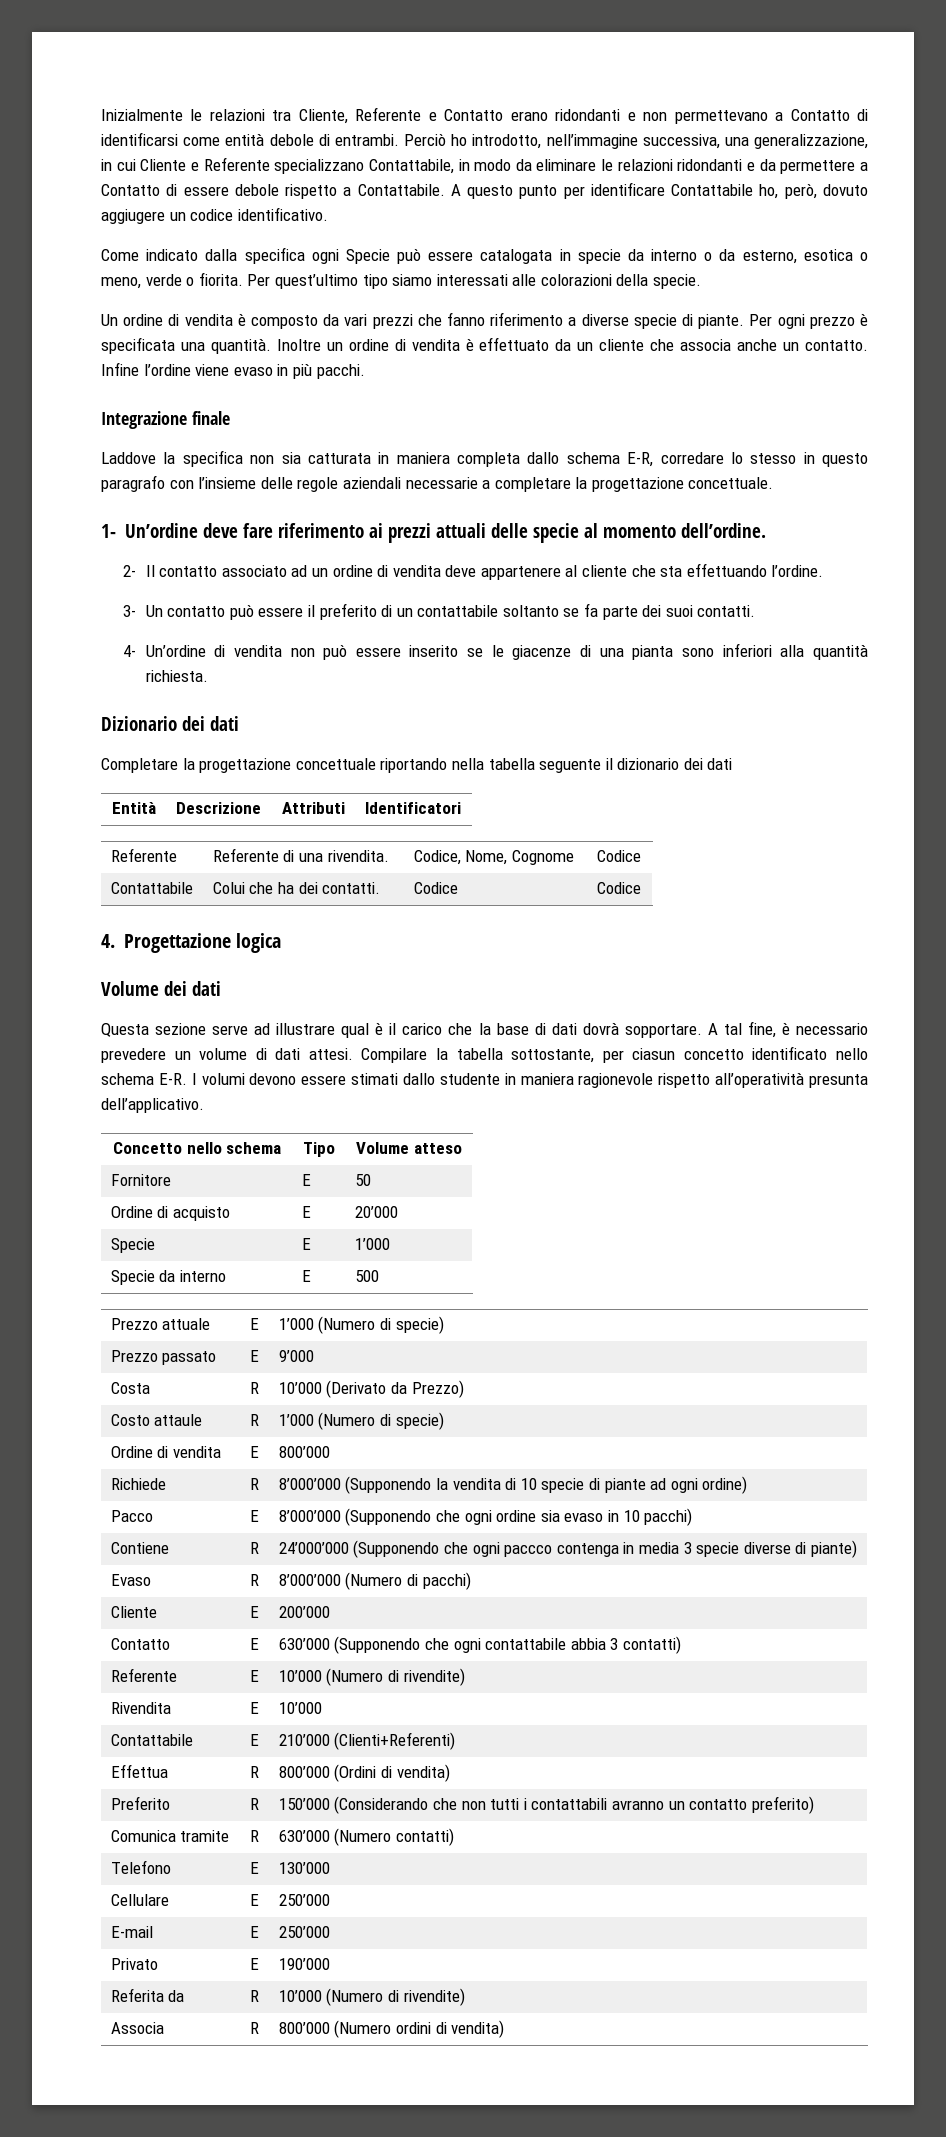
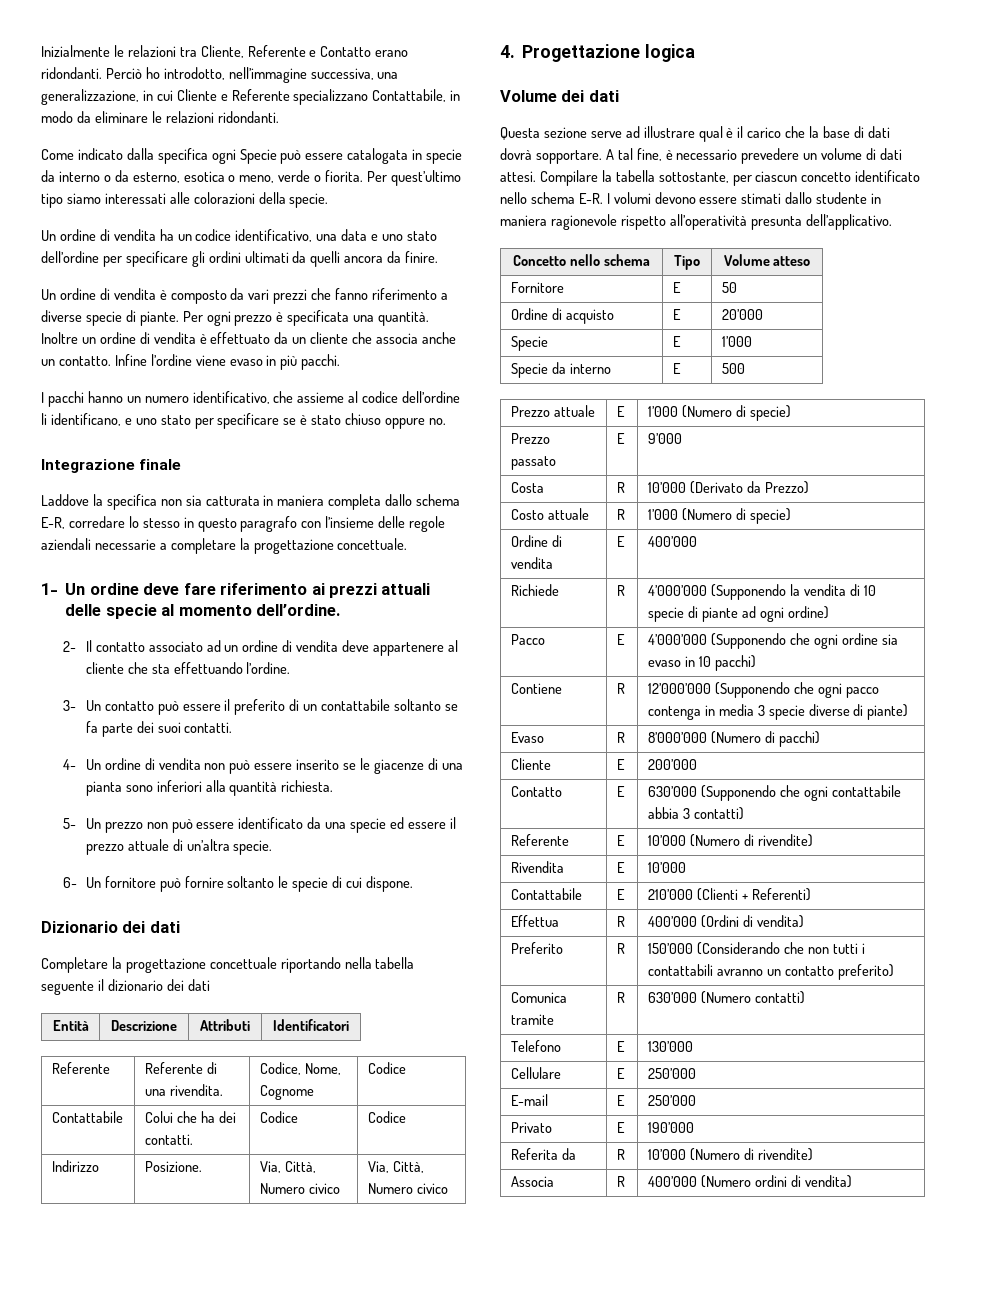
[555,109,869,124] [101,132,399,146] ridondanti e non permettevano a Contatto di identificarsi come entità debole di entrambi. -> [41,67,102,79] ridondanti.
[677,159,868,174] [101,182,868,199] [101,207,328,224] ridondanti e da permettere a Contatto di essere debole rispetto a Contattabile. A questo punto per identificare Contattabile ho, però, dovuto aggiugere un codice identificativo. -> [217,111,279,123] ridondanti.
(702, 281) none -> [41,229,437,242] [41,251,439,267] // Un ordine di vendita ha un codice identificativo, una data e uno stato dell’ordine per specificare gli ordini ultimati da quelli ancora da finire.
(365, 371) none -> [41,391,461,407] [41,413,446,429] // I pacchi hanno un numero identificativo, che assieme al codice dell’ordine li identificano, e uno stato per specificare se è stato chiuso oppure no.
[124,523,198,538] Un’ordine -> [65,583,139,595] Un ordine
[145,645,206,657] Un’ordine -> [85,758,141,770] Un ordine
(208, 676) none -> [63,817,456,833] [85,839,273,855] [63,876,414,892] // 5- Un prezzo non può essere identificato da una specie ed essere il prezzo attuale di un’altra specie. // 6- Un fornitore può fornire soltanto le specie di cui dispone.
(641, 888) none -> [51,1160,99,1172] [144,1161,202,1172] [259,1161,316,1173] [259,1183,340,1194] [367,1161,424,1173] [367,1183,448,1194] // Indirizzo | Posizione. | Via, Città, Numero civico | Via, Città, Numero civico
[632,1048,676,1060] ciasun -> [755,171,798,182] ciascun
[154,1414,203,1426] attaule -> [547,508,589,520] attuale
[278,1446,330,1458] 800’000 -> [647,536,697,547] 400’000
[278,1478,341,1490] 8’000’000 -> [647,585,707,596] 4’000’000
[278,1510,341,1522] 8’000’000 -> [647,634,707,645] 4’000’000
[278,1540,553,1558] 24’000’000 (Supponendo che ogni paccco -> [647,682,879,698] 12’000’000 (Supponendo che ogni pacco
[334,1732,456,1750] (Clienti+Referenti) -> [696,888,811,901] (Clienti + Referenti)
[278,1766,330,1778] 800’000 -> [647,916,697,927] 400’000
[278,2022,330,2034] 800’000 -> [647,1176,697,1187] 400’000

